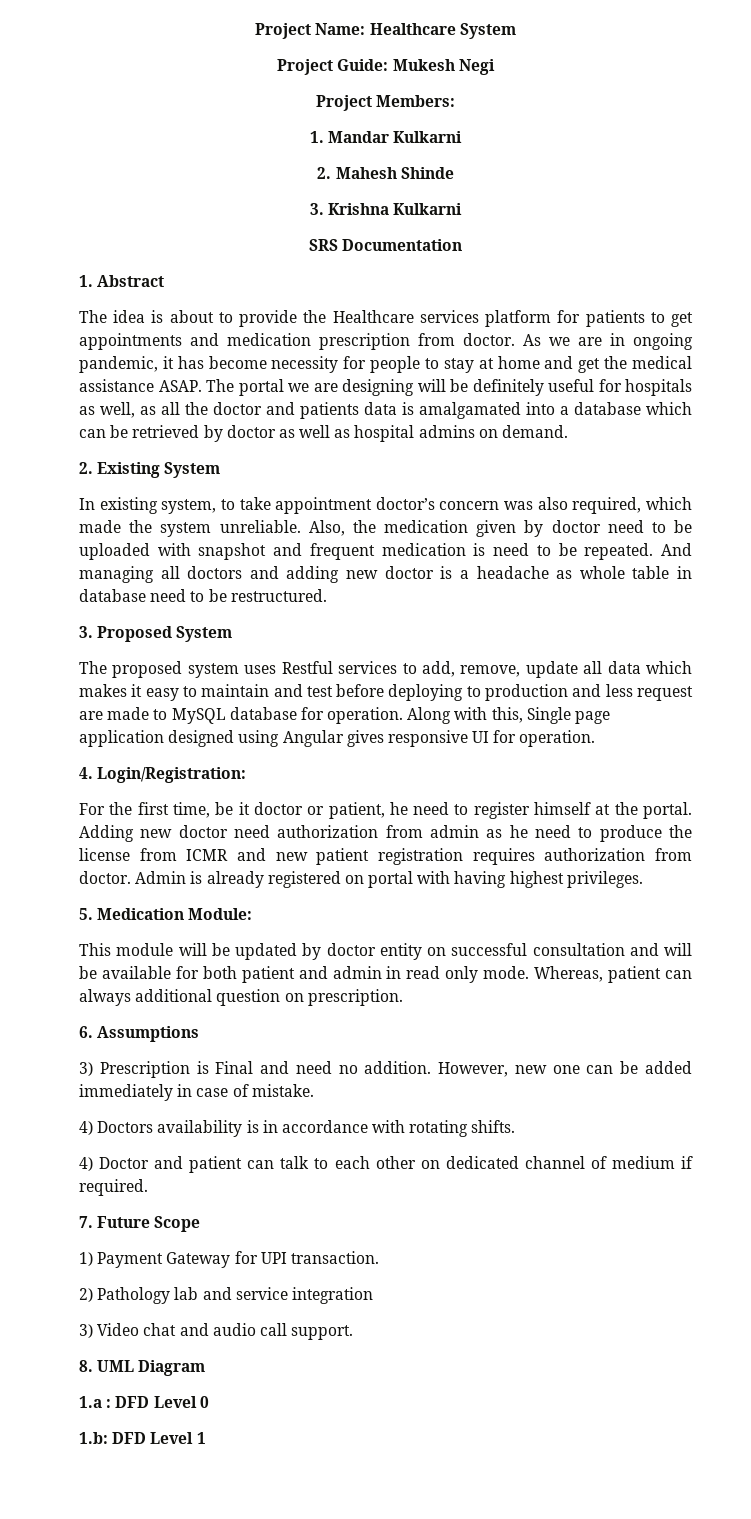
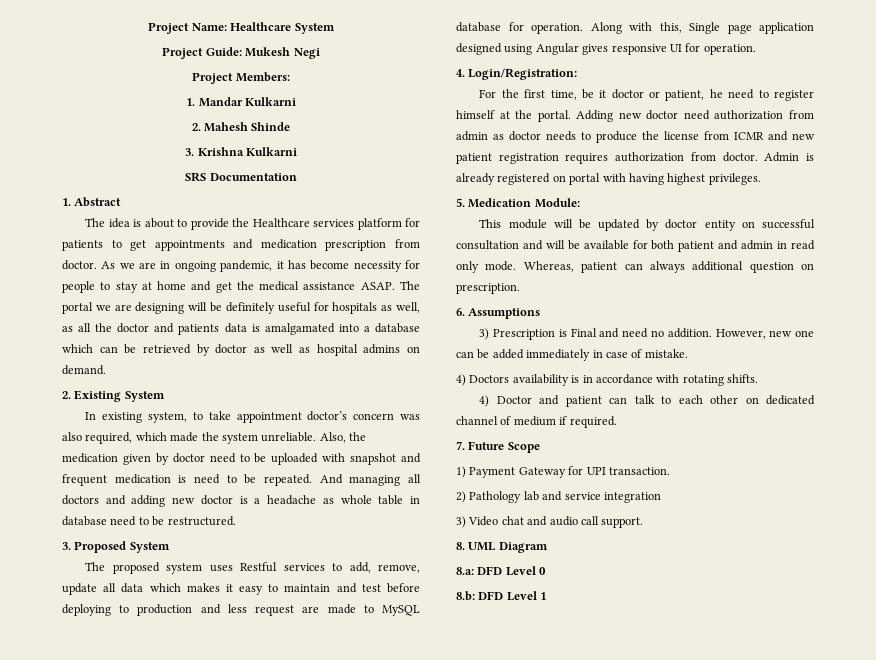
[509,825,571,838] he need -> [509,131,576,141] doctor needs
[79,1396,112,1408] 1.a : -> [456,567,474,575] 8.a:
[79,1432,108,1444] 1.b: -> [456,591,475,601] 8.b:

